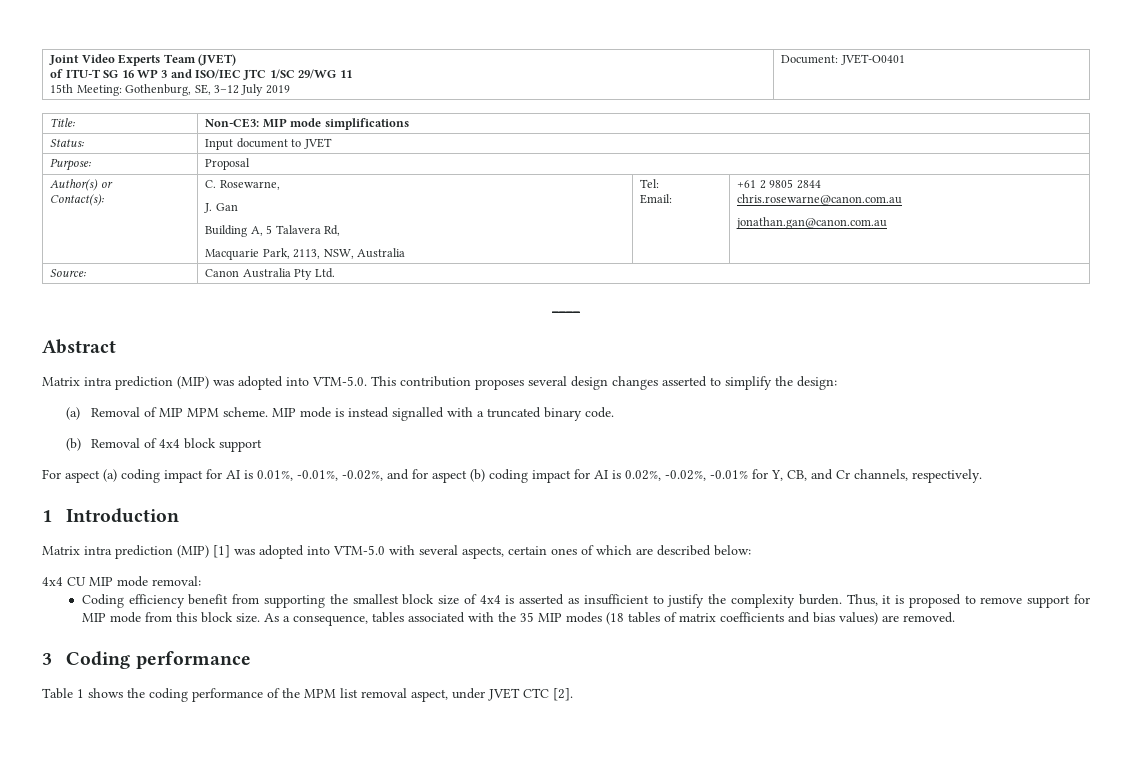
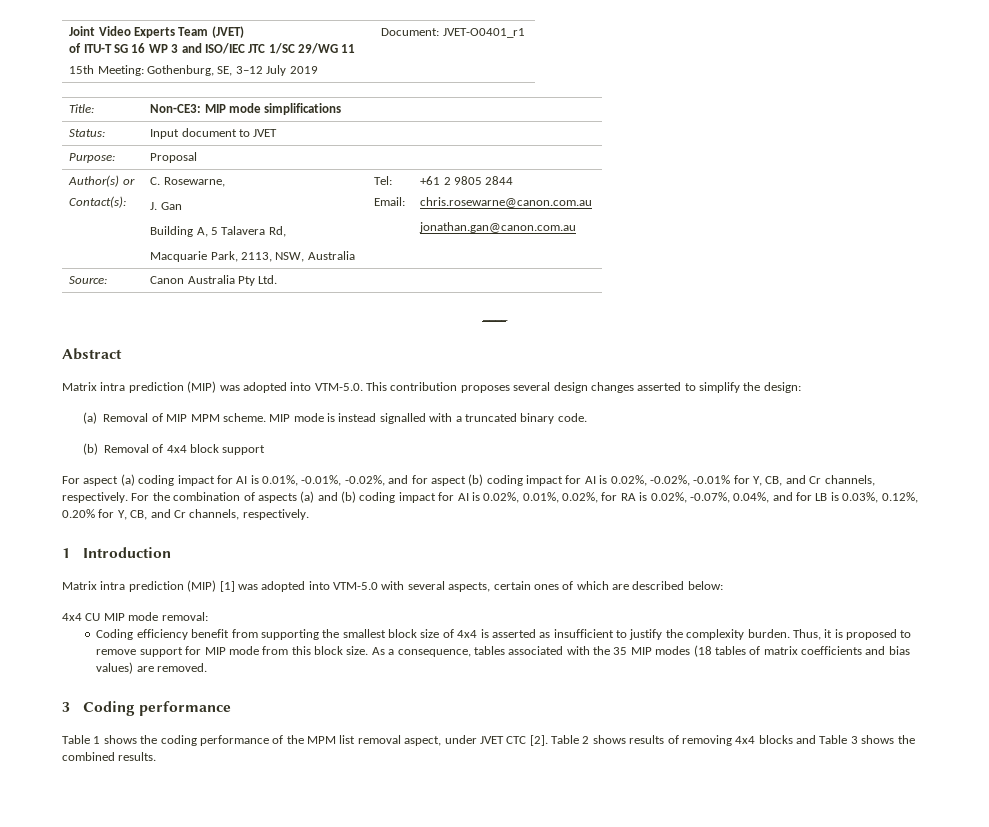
[840,54,905,65] JVET-O0401 -> [442,28,525,38] JVET-O0401_r1
(982, 476) none -> [131,491,918,503] [62,509,309,520] For the combination of aspects (a) and (b) coding impact for AI is 0.02%, 0.01%, 0.02%, for RA is 0.02%, -0.07%, 0.04%, and for LB is 0.03%, 0.12%, 0.20% for Y, CB, and Cr channels, respectively.
(573, 694) none -> [551,735,915,746] [62,752,157,761] Table 2 shows results of removing 4x4 blocks and Table 3 shows the combined results.

